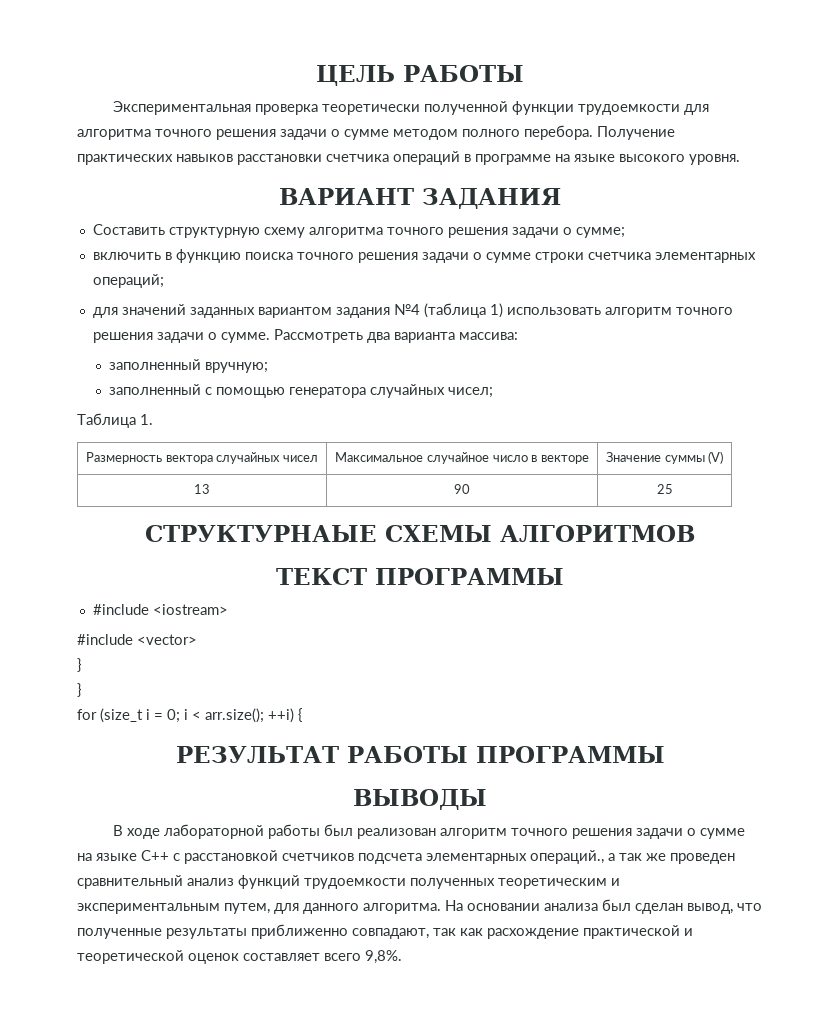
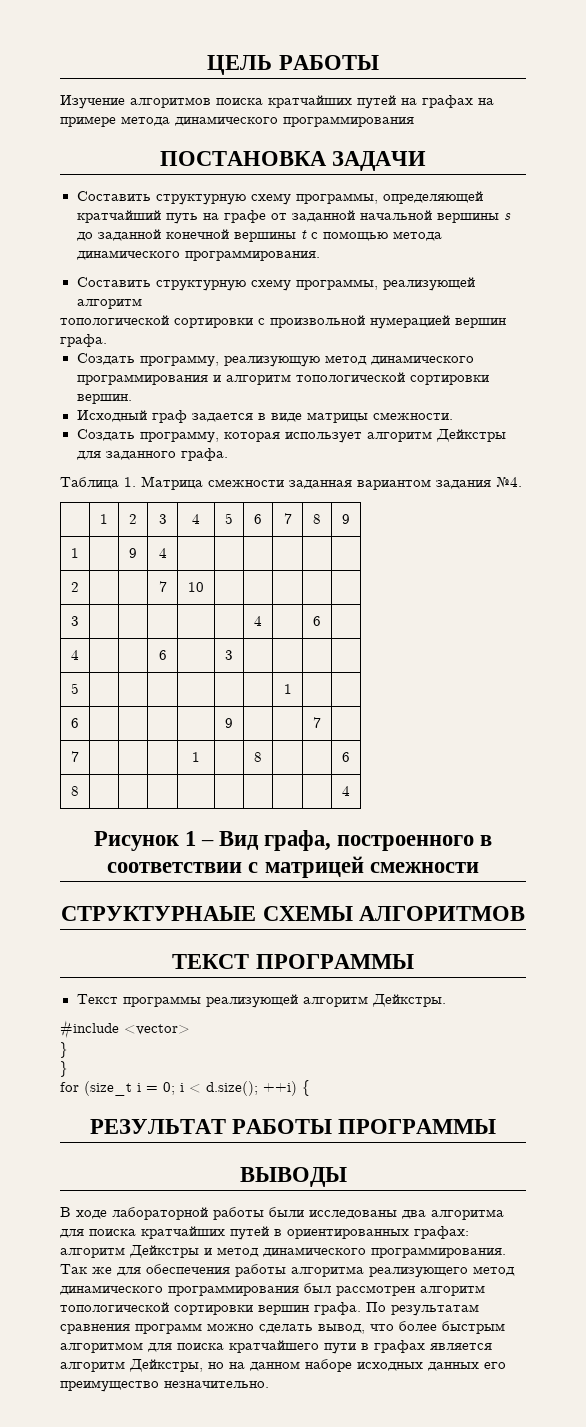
[112,101,709,115] [77,125,675,140] [77,151,740,165] [279,188,561,209] [92,224,625,238] [92,249,756,263] [92,274,164,288] [92,303,733,318] [92,329,518,343] [108,359,268,373] [108,384,493,398] [77,413,153,428] [86,452,318,464] [335,452,589,464] [605,451,724,464] [194,484,210,494] [454,484,470,494] [656,484,673,494] Экспериментальная проверка теоретически полученной функции трудоемкости для алгоритма точного решения задачи о сумме методом полного перебора. Получение практических навыков расстановки счетчика операций в программе на языке высокого уровня. // ВАРИАНТ ЗАДАНИЯ // Составить структурную схему алгоритма точного решения задачи о сумме; // включить в функцию поиска точного решения задачи о сумме строки счетчика элементарных операций; // для значений заданных вариантом задания №4 (таблица 1) использовать алгоритм точного решения задачи о сумме. Рассмотреть два варианта массива: // заполненный вручную; // заполненный с помощью генератора случайных чисел; // Таблица 1. // Размерность вектора случайных чисел | Максимальное случайное число в векторе | Значение суммы (V) // 13 | 90 | 25 -> [60,95,494,109] [60,116,414,127] [159,151,427,171] [76,191,483,205] [76,210,511,224] [76,229,442,242] [76,250,320,261] [76,277,475,291] [76,298,142,309] [60,315,506,329] [60,334,107,347] [76,353,474,367] [76,372,489,385] [76,394,132,404] [76,410,453,423] [76,429,506,443] [76,448,228,461] [60,476,522,490] [100,514,108,524] [129,514,137,524] [158,514,167,524] [192,514,200,524] [225,513,233,524] [254,514,262,524] [283,513,292,524] [313,514,321,524] [342,514,350,524] [71,548,79,558] [129,548,137,558] [158,548,167,558] [71,582,79,592] [158,581,167,592] [188,582,204,592] [71,616,79,626] [254,616,262,626] [313,616,321,626] [71,650,79,660] [158,650,167,660] [225,650,233,660] [71,683,79,694] [283,684,292,694] [71,718,79,728] [225,718,233,728] [313,717,321,728] [71,751,79,762] [192,752,200,762] [254,752,262,762] [342,752,350,762] [71,786,79,796] [342,786,350,796] [93,830,493,851] [107,856,479,878] Изучение алгоритмов поиска кратчайших путей на графах на примере метода динамического программирования // ПОСТАНОВКА ЗАДАЧИ // Составить структурную схему программы, определяющей кратчайший путь на графе от заданной начальной вершины s до заданной конечной вершины t с помощью метода динамического программирования. // Составить структурную схему программы, реализующей алгоритм // топологической сортировки с произвольной нумерацией вершин графа. // Создать программу, реализующую метод динамического программирования и алгоритм топологической сортировки вершин. // Исходный граф задается в виде матрицы смежности. // Создать программу, которая использует алгоритм Дейкстры для заданного графа. // Таблица 1. Матрица смежности заданная вариантом задания №4. // | 1 | 2 | 3 | 4 | 5 | 6 | 7 | 8 | 9 // 1 | | 9 | 4 | | | | | | // 2 | | | 7 | 10 | | | | | // 3 | | | | | | 4 | | 6 | // 4 | | | 6 | | 3 | | | | // 5 | | | | | | | 1 | | // 6 | | | | | 9 | | | 7 | // 7 | | | | 1 | | 8 | | | 6 // 8 | | | | | | | | | 4 // Рисунок 1 – Вид графа, построенного в соответствии с матрицей смежности
[92,604,228,615] #include <iostream> -> [76,994,446,1008] Текст программы реализующей алгоритм Дейкстры.
[205,708,264,723] arr.size(); -> [206,1081,258,1096] d.size();
[323,824,745,839] [77,850,735,864] [77,875,620,889] [77,899,762,914] [77,924,693,939] [77,950,402,964] был реализован алгоритм точного решения задачи о сумме на языке C++ с расстановкой счетчиков подсчета элементарных операций., а так же проведен сравнительный анализ функций трудоемкости полученных теоретическим и экспериментальным путем, для данного алгоритма. На основании анализа был сделан вывод, что полученные результаты приближенно совпадают, так как расхождение практической и теоретической оценок составляет всего 9,8%. -> [269,1207,504,1220] [60,1226,469,1240] [60,1245,506,1258] [60,1264,515,1278] [60,1283,485,1296] [60,1302,479,1316] [60,1321,505,1334] [60,1340,492,1354] [60,1359,506,1372] [60,1380,269,1392] были исследованы два алгоритма для поиска кратчайших путей в ориентированных графах: алгоритм Дейкстры и метод динамического программирования. Так же для обеспечения работы алгоритма реализующего метод динамического программирования был рассмотрен алгоритм топологической сортировки вершин графа. По результатам сравнения программ можно сделать вывод, что более быстрым алгоритмом для поиска кратчайшего пути в графах является алгоритм Дейкстры, но на данном наборе исходных данных его преимущество незначительно.

